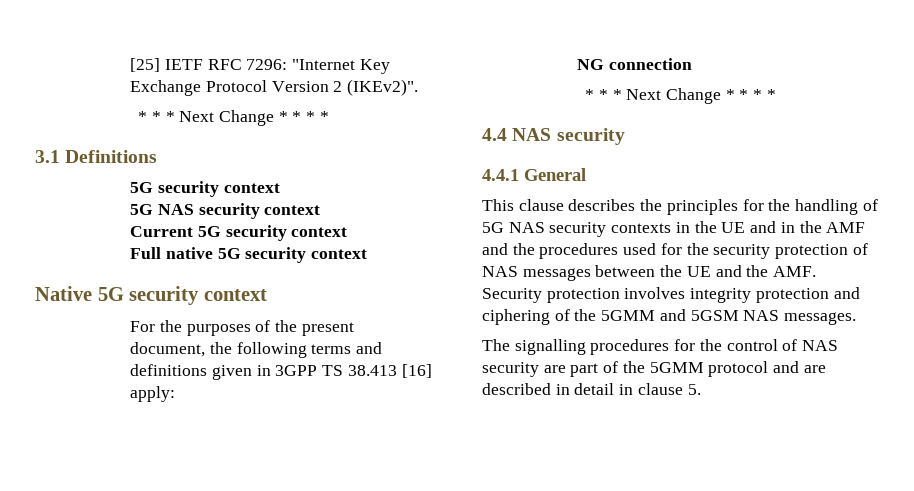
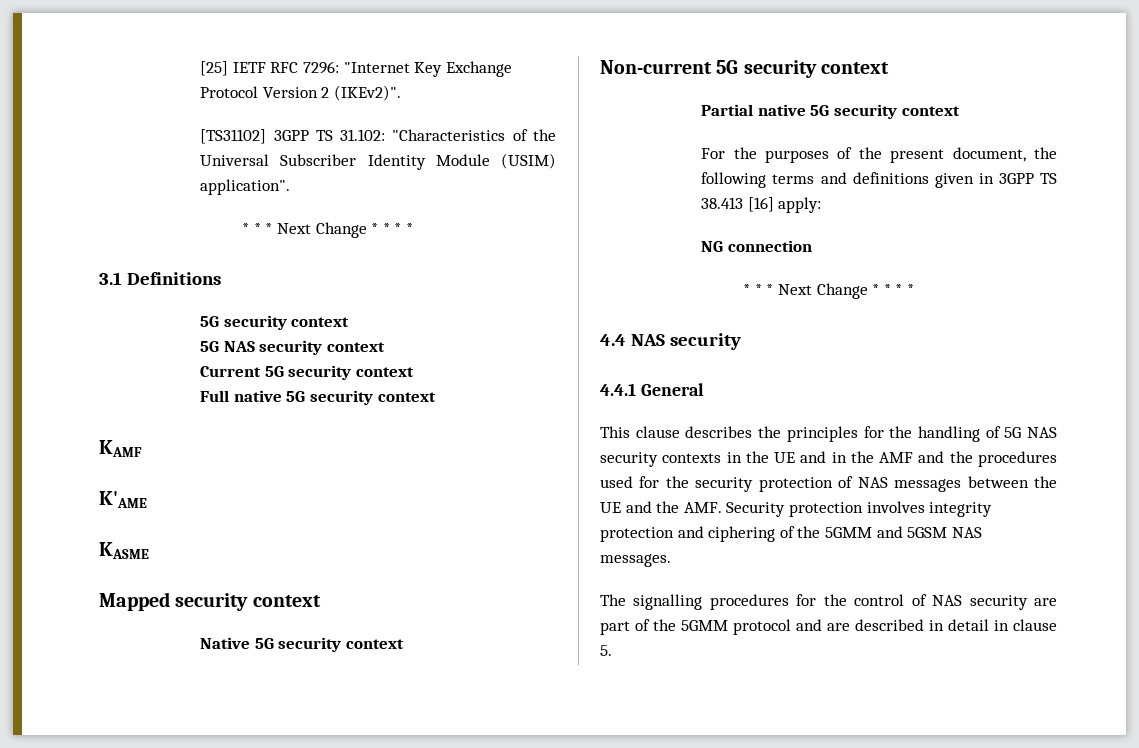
(419, 87) none -> [200,129,556,144] [200,153,556,170] [200,179,291,195] // [TS31102] 3GPP TS 31.102: "Characteristics of the Universal Subscriber Identity Module (USIM) application".
[35,286,92,301] Native -> [99,440,142,457] [99,491,147,508] [99,542,149,559] [99,592,321,611] [200,637,405,652] [600,60,889,78] [701,104,806,116] KAMF // K'AME // KASME // Mapped security context // Native 5G security context // Non-current 5G security context // Partial native

